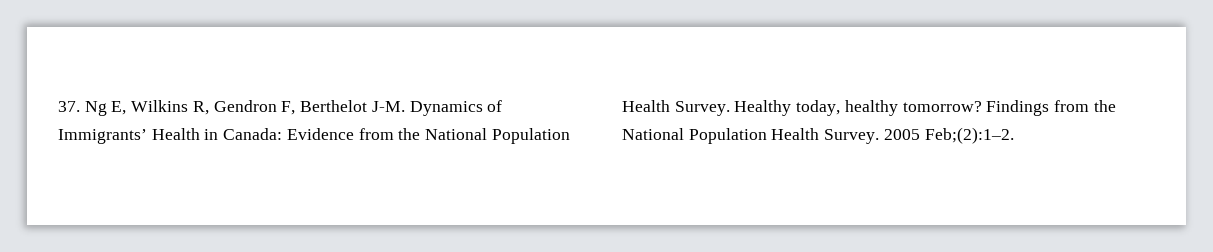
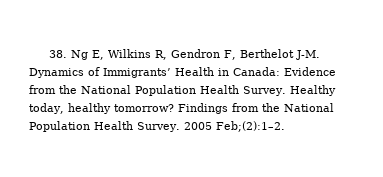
[58,101,80,112] 37. -> [49,50,68,58] 38.

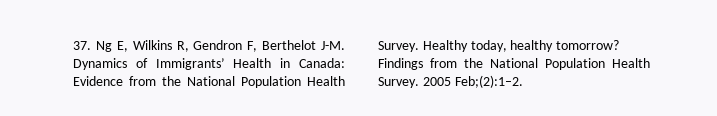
[49,50,68,58] 38. -> [73,41,91,50] 37.

